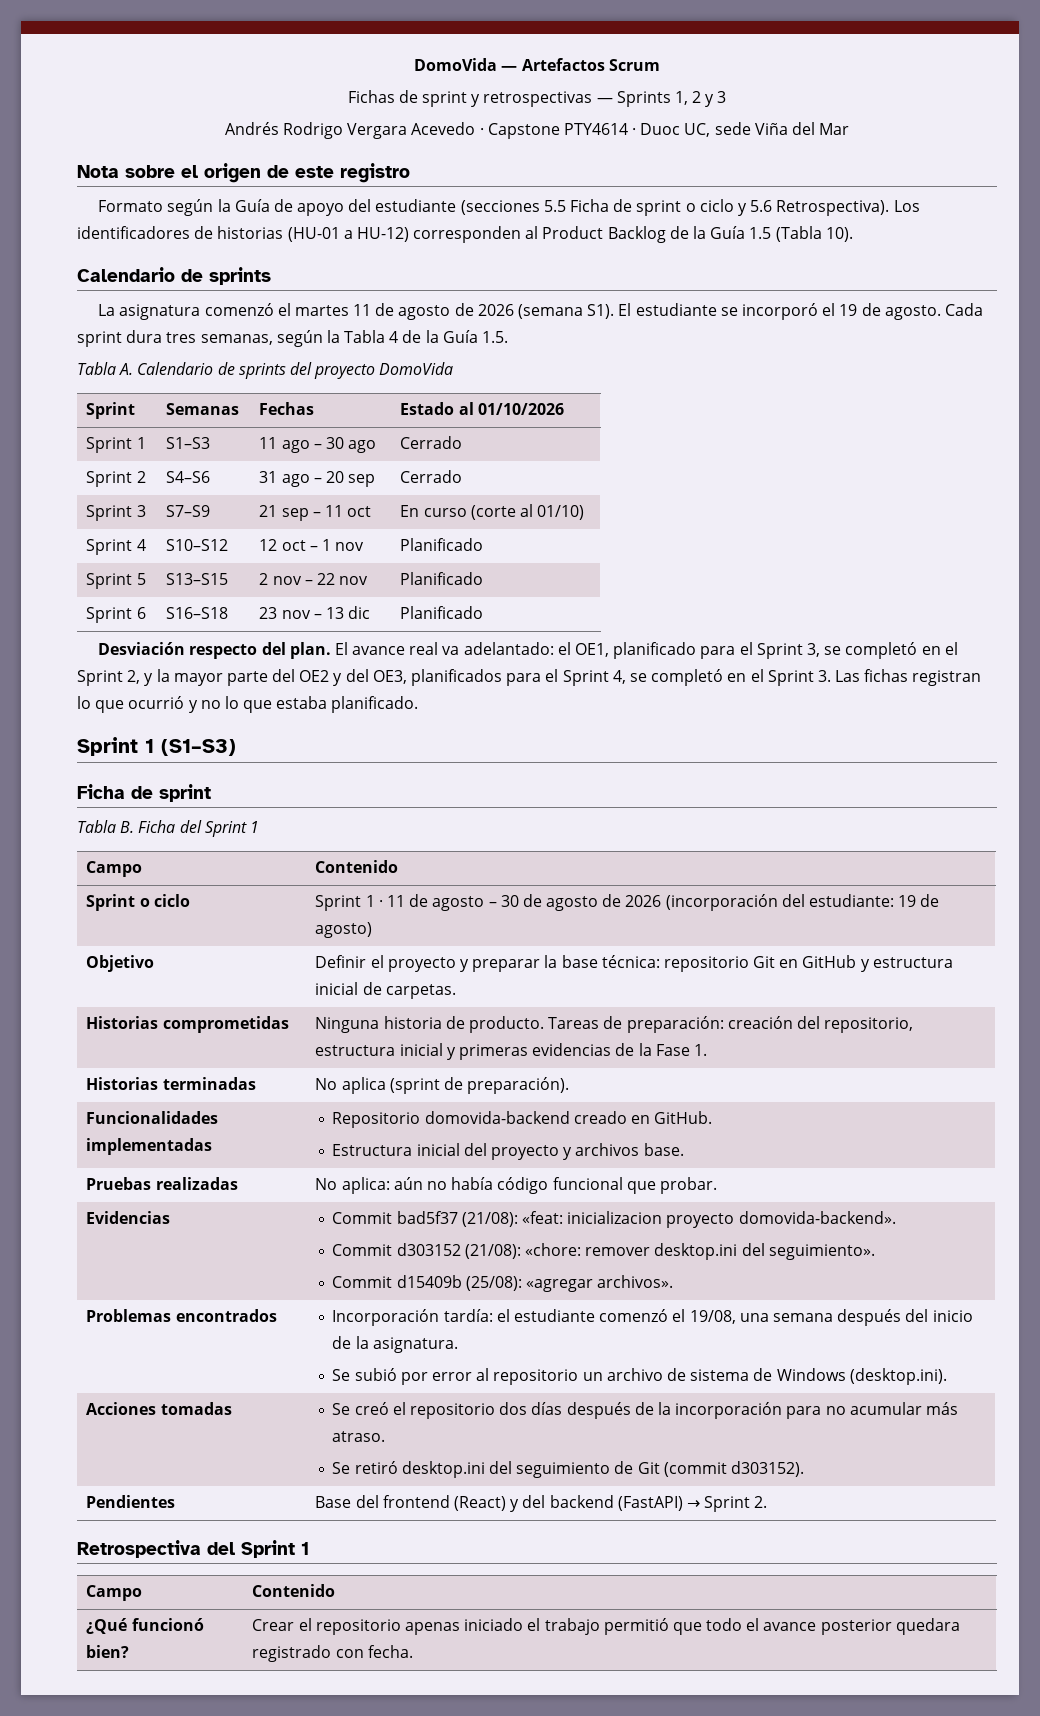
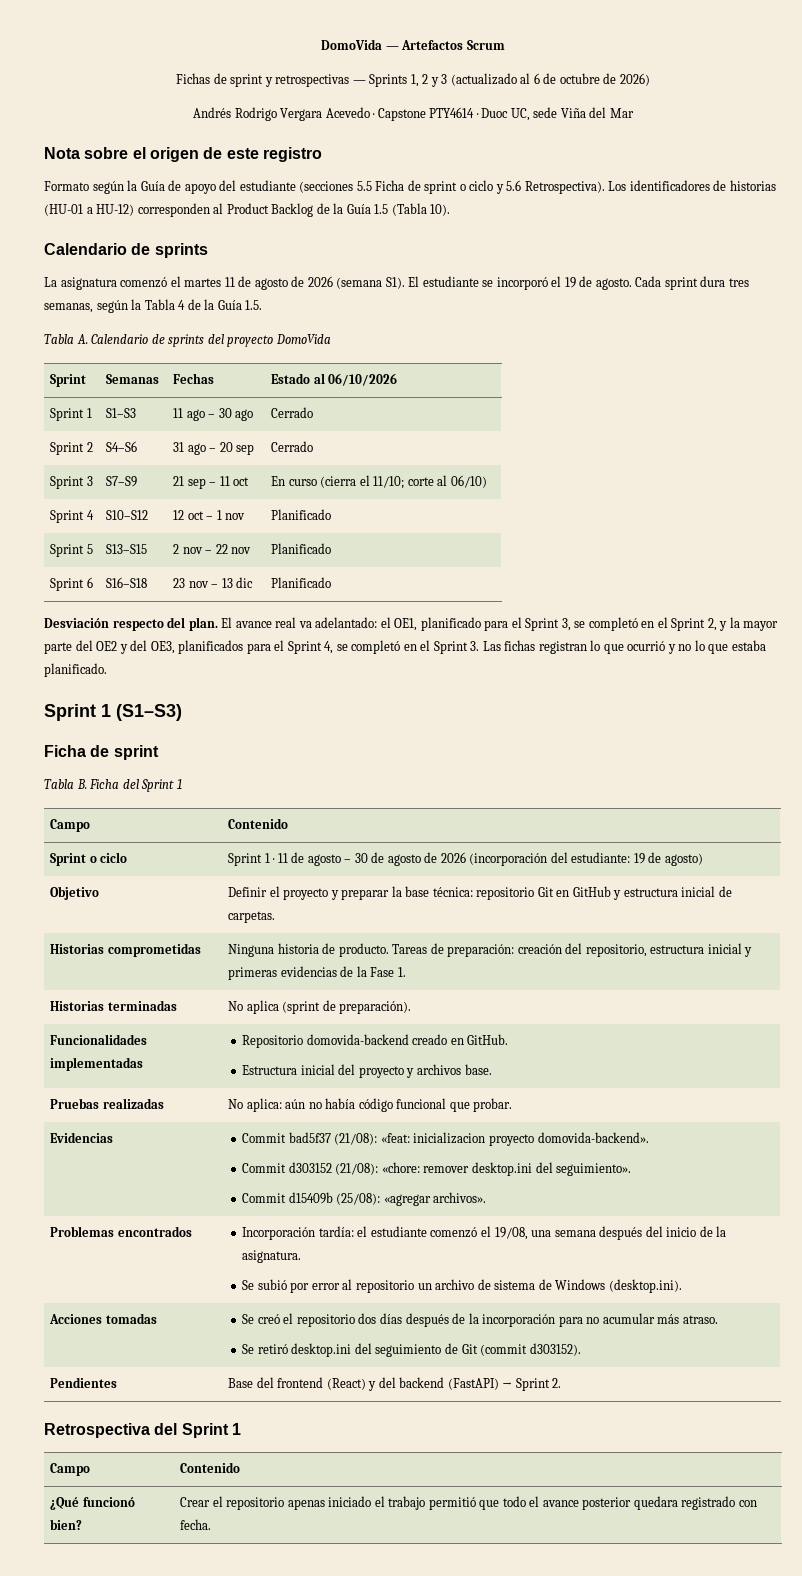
(727, 97) none -> [450,73,650,86] (actualizado al 6 de octubre de 2026)
[477,403,564,415] 01/10/2026 -> [328,373,398,386] 06/10/2026
[470,504,585,520] (corte al 01/10) -> [320,475,487,489] (cierra el 11/10; corte al 06/10)

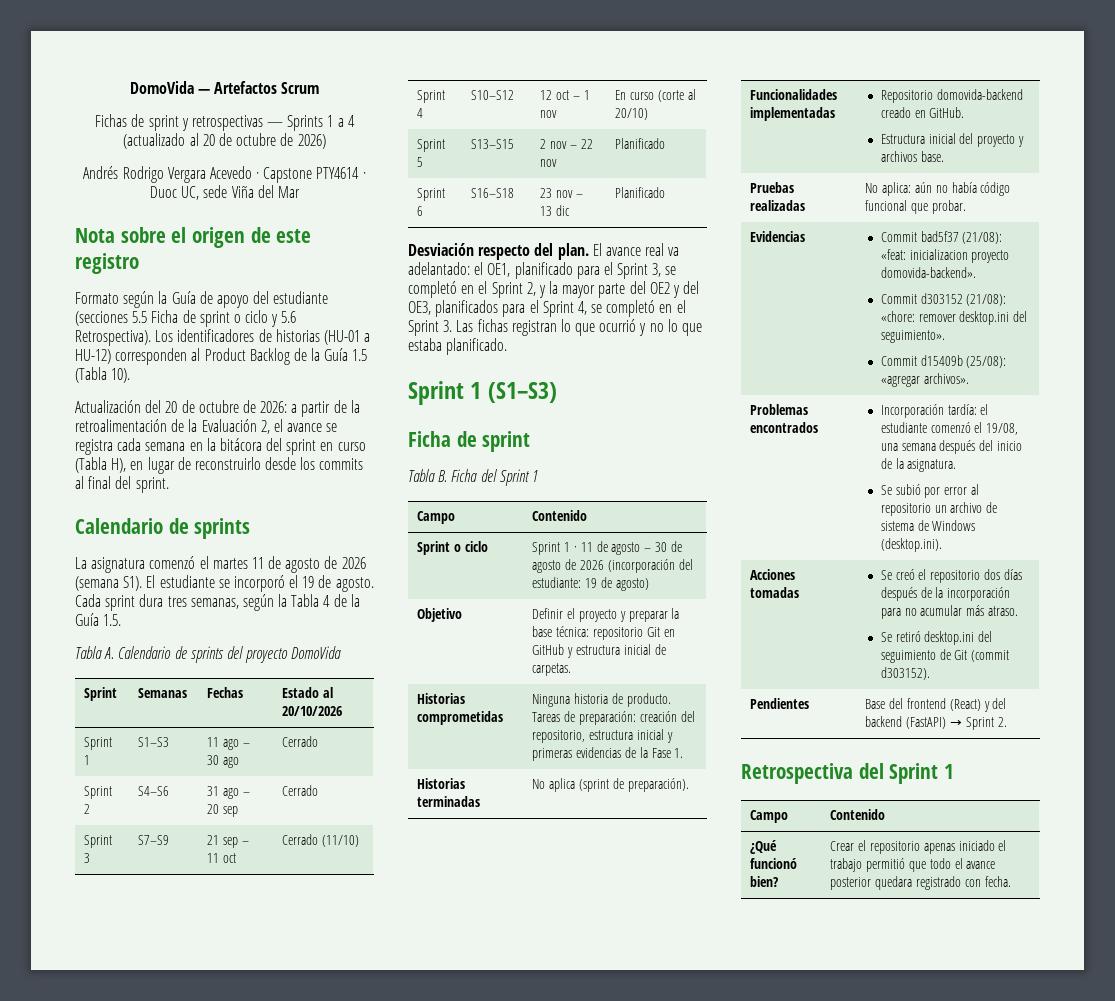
[410,74,448,87] 1, 2 y 3 -> [327,115,355,127] 1 a 4
[533,73,540,84] 6 -> [202,134,215,146] 20
(451, 210) none -> [75,400,360,417] [75,419,338,434] [75,438,366,455] [75,457,364,474] [75,476,169,493] // Actualización del 20 de octubre de 2026: a partir de la retroalimentación de la Evaluación 2, el avance se registra cada semana en la bitácora del sprint en curso (Tabla H), en lugar de reconstruirlo desde los commits al final del sprint.
[328,373,398,386] 06/10/2026 -> [282,706,343,716] 20/10/2026
[271,475,487,489] En curso (cierra el 11/10; corte al 06/10) -> [282,834,360,847] Cerrado (11/10)
[271,509,332,520] Planificado -> [615,89,696,102] [615,108,649,120] En curso (corte al 20/10)

